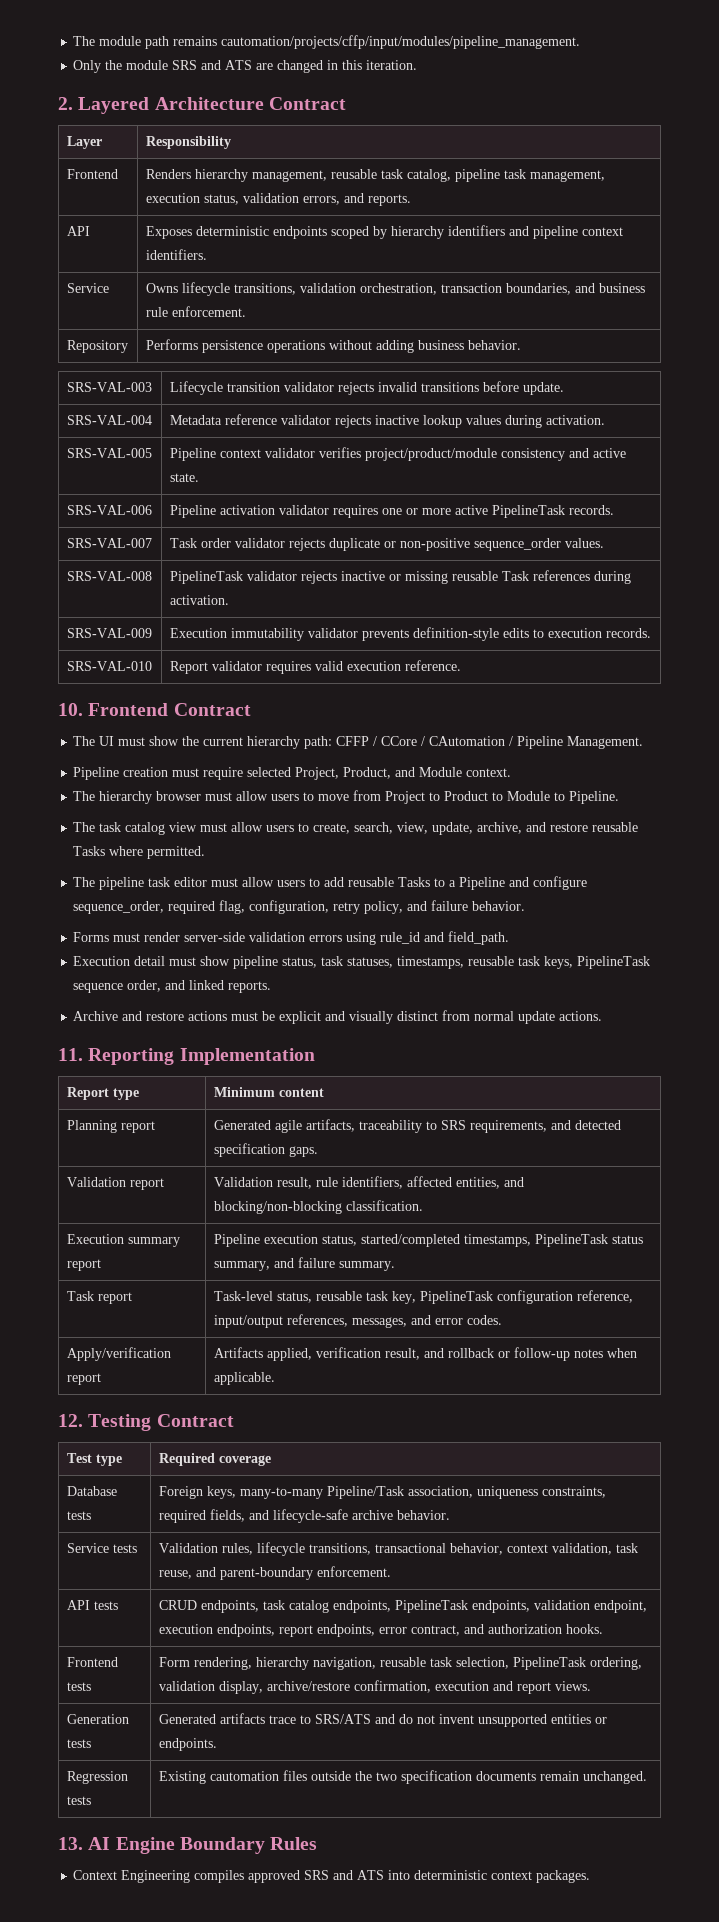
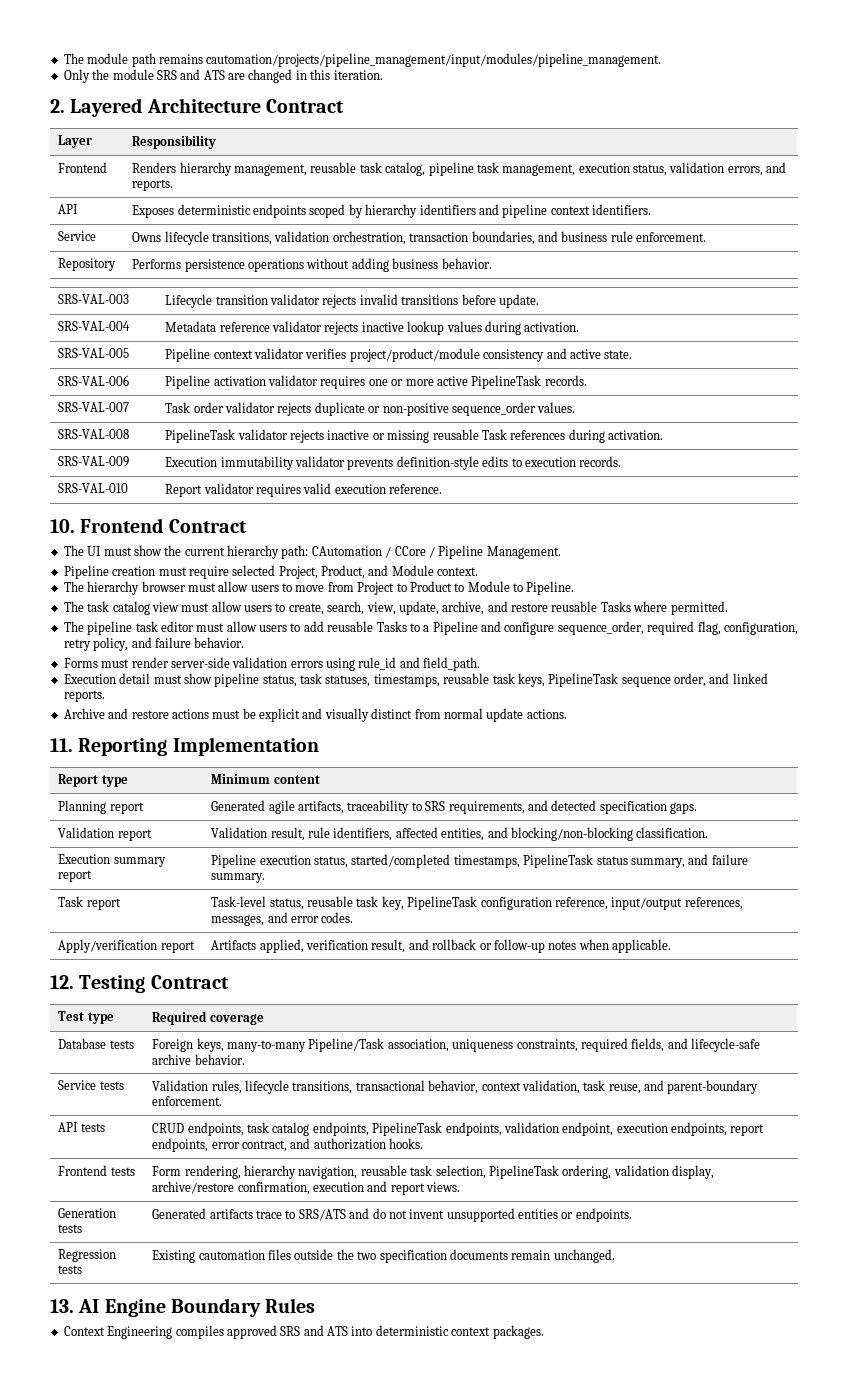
[221,35,581,49] cautomation/projects/cffp/input/modules/pipeline_management. -> [206,53,662,67] cautomation/projects/pipeline_management/input/modules/pipeline_management.
[336,736,370,746] CFFP -> [311,546,382,556] CAutomation
[429,736,514,746] CAutomation / -> (435, 552) none

